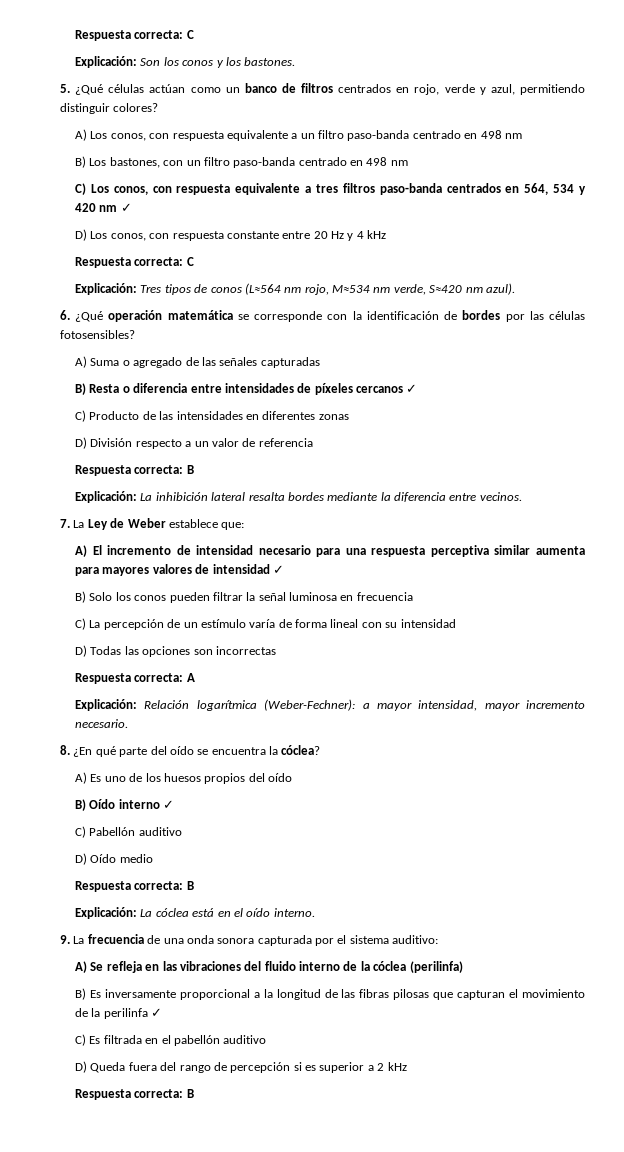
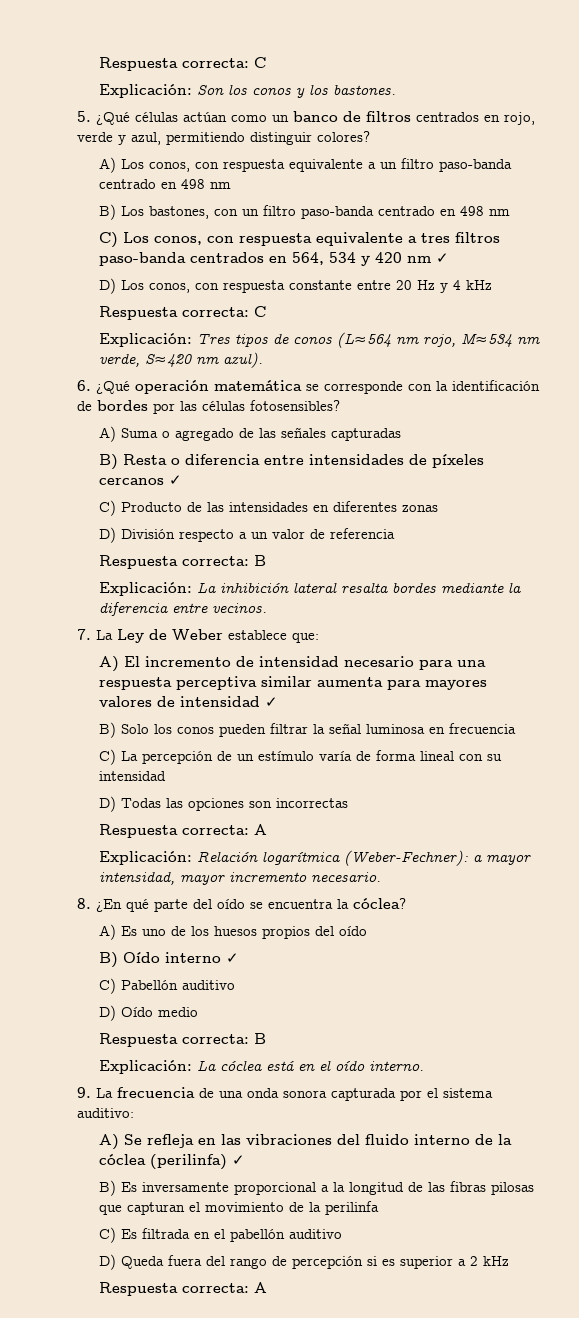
(463, 967) none -> [231,1155,245,1165] ✓
[151,1008,163,1017] ✓ -> (379, 1208) none
[186,1089,194,1098] B -> [253,1282,267,1293] A

